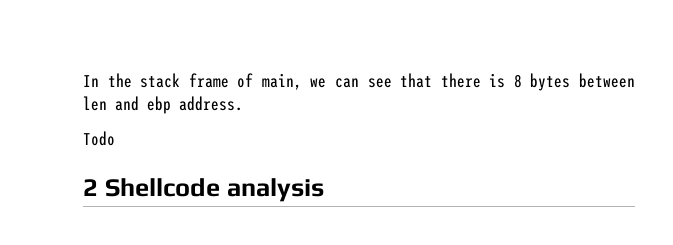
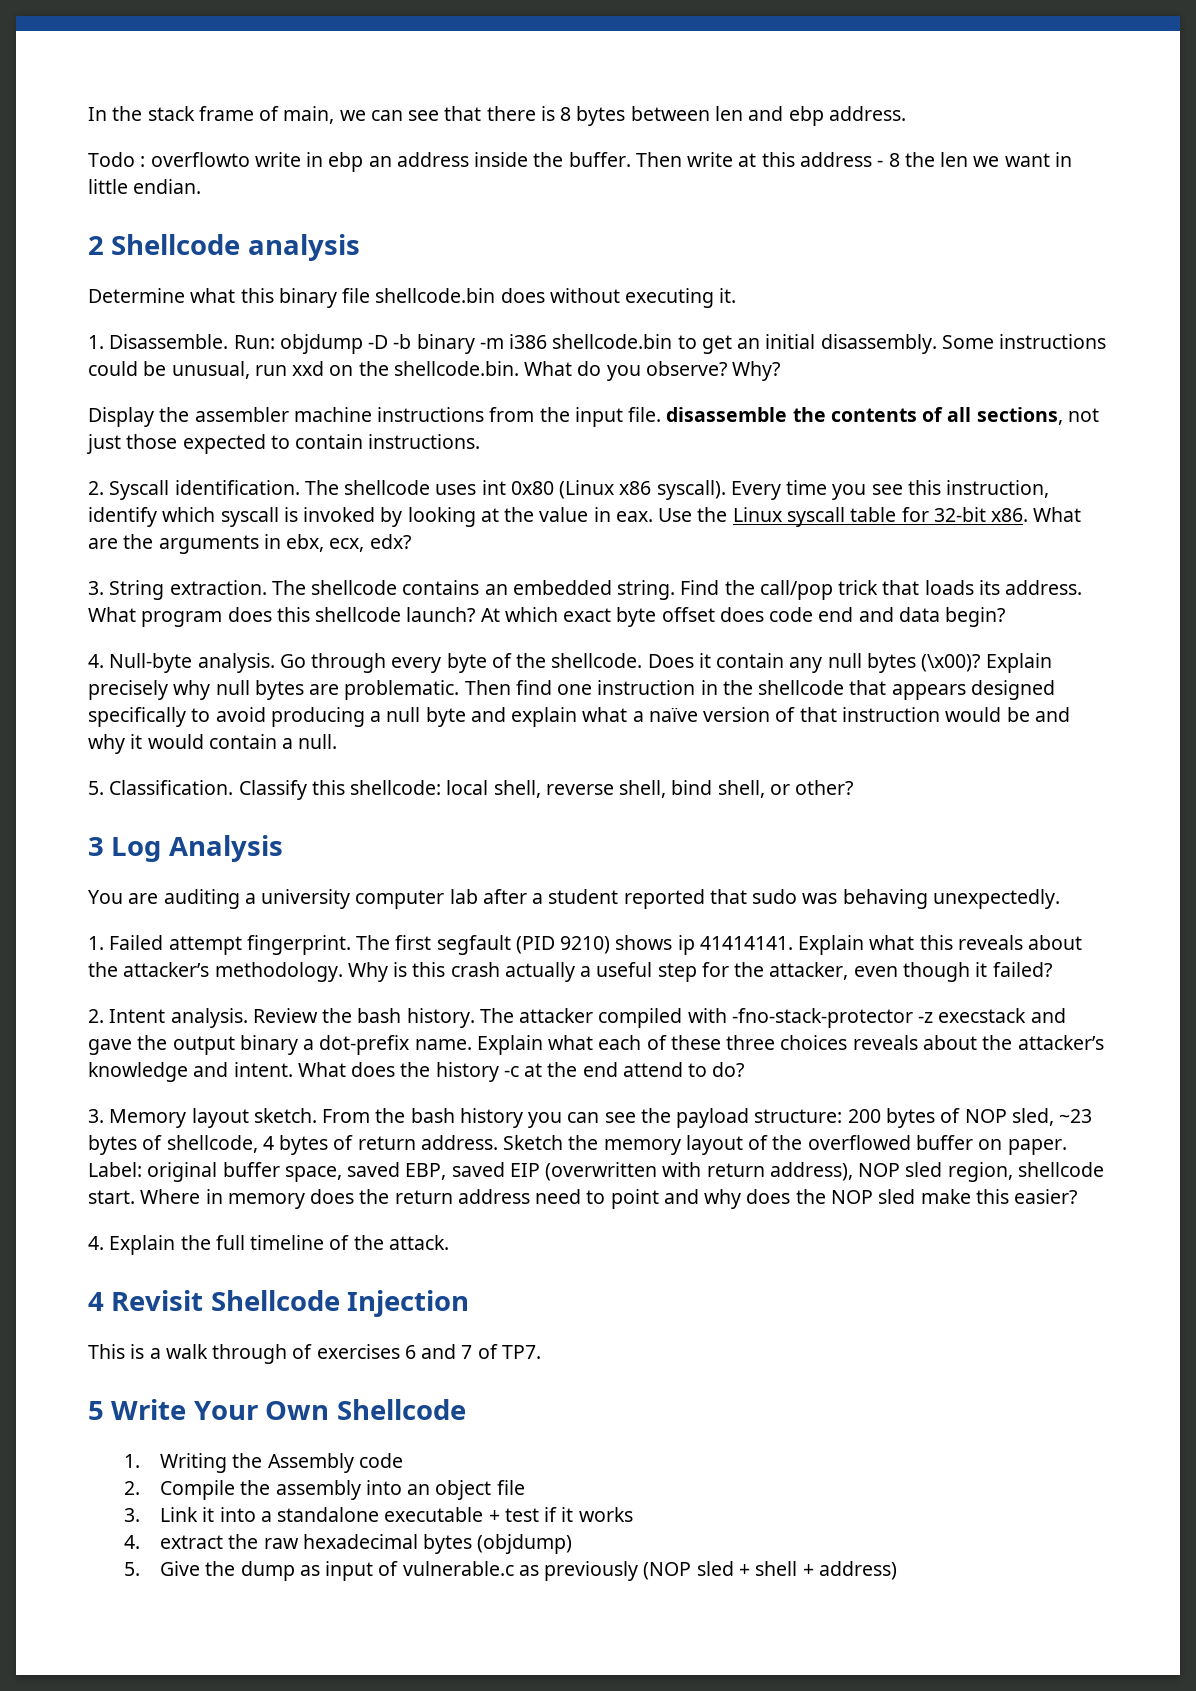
[83,178,324,202] // 2 Shellcode analysis -> [140,152,1072,172] [88,179,202,194] [88,234,360,261] [88,288,737,308] [88,334,1107,354] [88,361,781,381] [88,407,1099,427] [86,434,481,454] [88,480,1050,500] [88,507,1082,527] [88,534,411,554] [88,580,1083,600] [88,607,1006,627] [88,653,1052,673] [88,680,1055,700] [88,707,1070,727] [88,734,338,754] [88,780,854,800] [88,835,283,862] [88,889,1060,909] [88,935,1083,955] [88,962,1052,982] [88,1008,1066,1028] [88,1035,1104,1055] [88,1062,745,1082] [88,1108,1093,1128] [88,1135,1067,1155] [88,1162,1104,1182] [88,1189,1078,1209] [88,1235,449,1255] [88,1290,470,1317] [88,1344,541,1364] [88,1399,466,1420] [124,1453,403,1473] [124,1480,525,1500] [124,1507,633,1522] [124,1534,573,1554] [124,1561,897,1581] : overflowto write in ebp an address inside the buffer. Then write at this address - 8 the len we want in little endian. // 2 Shellcode analysis // Determine what this binary file shellcode.bin does without executing it. // 1. Disassemble. Run: objdump -D -b binary -m i386 shellcode.bin to get an initial disassembly. Some instructions could be unusual, run xxd on the shellcode.bin. What do you observe? Why? // Display the assembler machine instructions from the input file. disassemble the contents of all sections, not just those expected to contain instructions. // 2. Syscall identification. The shellcode uses int 0x80 (Linux x86 syscall). Every time you see this instruction, identify which syscall is invoked by looking at the value in eax. Use the Linux syscall table for 32-bit x86. What are the arguments in ebx, ecx, edx? // 3. String extraction. The shellcode contains an embedded string. Find the call/pop trick that loads its address. What program does this shellcode launch? At which exact byte offset does code end and data begin? // 4. Null-byte analysis. Go through every byte of the shellcode. Does it contain any null bytes (\x00)? Explain precisely why null bytes are problematic. Then find one instruction in the shellcode that appears designed specifically to avoid producing a null byte and explain what a naïve version of that instruction would be and why it would contain a null. // 5. Classification. Classify this shellcode: local shell, reverse shell, bind shell, or other? // 3 Log Analysis // You are auditing a university computer lab after a student reported that sudo was behaving unexpectedly. // 1. Failed attempt fingerprint. The first segfault (PID 9210) shows ip 41414141. Explain what this reveals about the attacker’s methodology. Why is this crash actually a useful step for the attacker, even though it failed? // 2. Intent analysis. Review the bash history. The attacker compiled with -fno-stack-protector -z execstack and gave the output binary a dot-prefix name. Explain what each of these three choices reveals about the attacker’s knowledge and intent. What does the history -c at the end attend to do? // 3. Memory layout sketch. From the bash history you can see the payload structure: 200 bytes of NOP sled, ~23 bytes of shellcode, 4 bytes of return address. Sketch the memory layout of the overflowed buffer on paper. Label: original buffer space, saved EBP, saved EIP (overwritten with return address), NOP sled region, shellcode start. Where in memory does the return address need to point and why does the NOP sled make this easier? // 4. Explain the full timeline of the attack. // 4 Revisit Shellcode Injection // This is a walk through of exercises 6 and 7 of TP7. // 5 Write Your Own Shellcode // 1. Writing the Assembly code // 2. Compile the assembly into an object file // 3. Link it into a standalone executable + test if it works // 4. extract the raw hexadecimal bytes (objdump) // 5. Give the dump as input of vulnerable.c as previously (NOP sled + shell + address)

